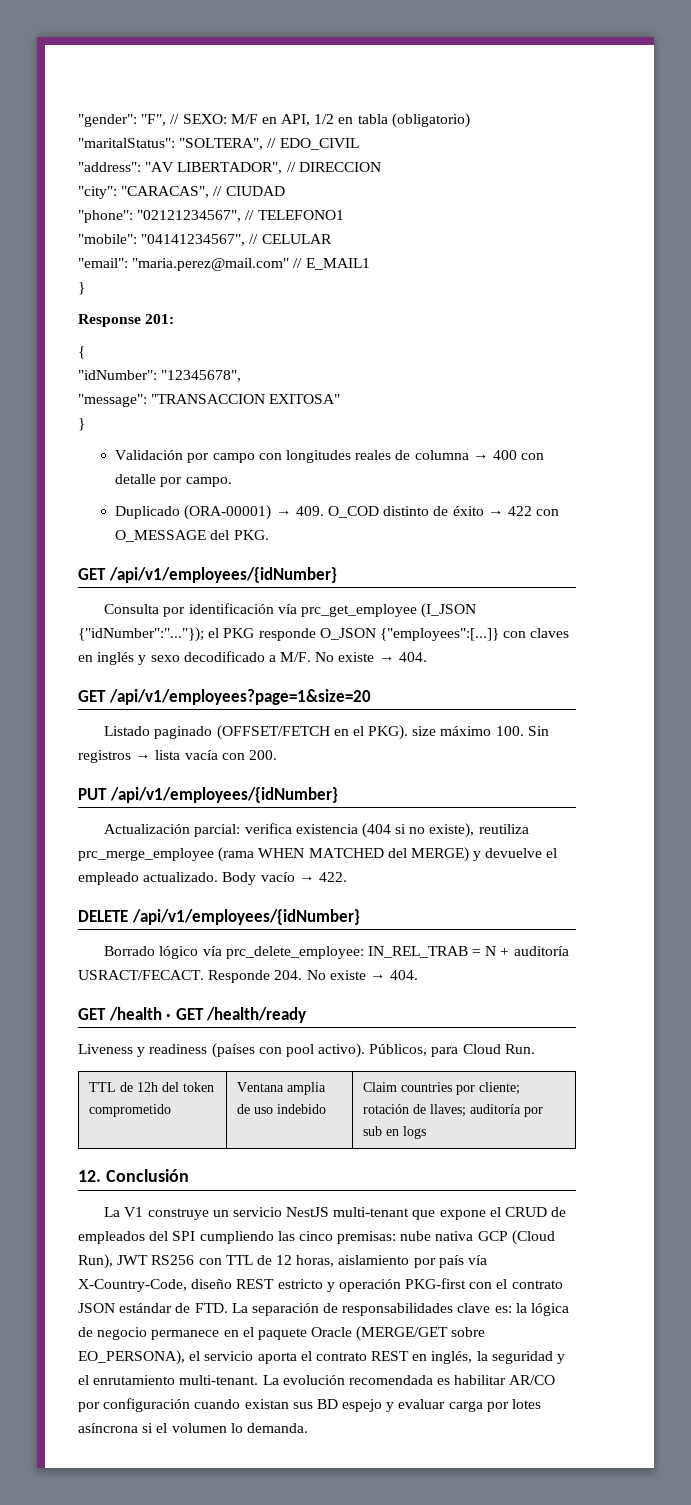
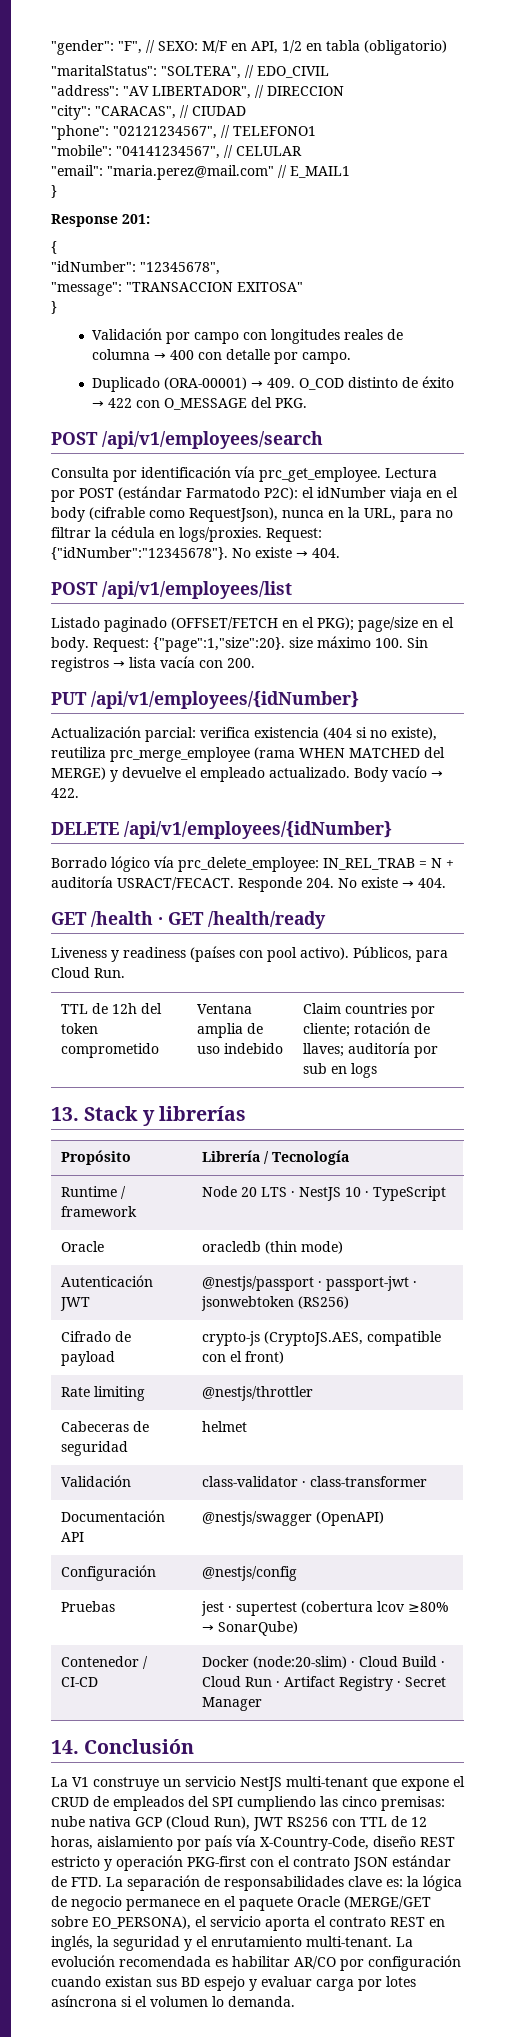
[78,567,337,583] GET /api/v1/employees/{idNumber} -> [51,431,323,449] POST /api/v1/employees/search
[300,603,477,618] [78,627,570,642] [78,651,427,665] [78,689,371,705] prc_get_employee (I_JSON {"idNumber":"..."}); el PKG responde O_JSON {"employees":[...]} con claves en inglés y sexo decodificado a M/F. No existe → 404. // GET /api/v1/employees?page=1&size=20 -> [259,467,437,482] [51,486,458,502] [51,507,453,522] [51,526,322,542] [51,547,340,560] [51,581,292,599] prc_get_employee. Lectura por POST (estándar Farmatodo P2C): el idNumber viaja en el body (cifrable como RequestJson), nunca en la URL, para no filtrar la cédula en logs/proxies. Request: {"idNumber":"12345678"}. No existe → 404. // POST /api/v1/employees/list
[368,725,409,740] PKG). -> [317,617,454,632] [51,637,285,652] PKG); page/size en el body. Request: {"page":1,"size":20}.
[78,1170,101,1182] 12. -> [51,1106,246,1126] [60,1150,131,1165] [201,1150,349,1165] [60,1186,126,1199] [60,1206,137,1217] [201,1186,446,1201] [60,1241,104,1252] [201,1241,343,1254] [60,1275,153,1287] [59,1297,90,1311] [201,1276,417,1291] [200,1296,349,1311] [60,1331,131,1342] [60,1351,115,1366] [201,1331,441,1346] [201,1351,284,1364] [60,1386,145,1401] [201,1386,313,1401] [60,1421,149,1432] [60,1441,128,1456] [201,1421,247,1432] [60,1475,131,1487] [201,1476,427,1487] [60,1510,165,1522] [60,1532,84,1542] [201,1511,384,1526] [60,1565,156,1581] [201,1566,297,1581] [60,1601,115,1612] [200,1601,449,1616] [201,1621,298,1636] [60,1656,148,1669] [60,1677,98,1687] [201,1656,445,1669] [201,1676,446,1691] [201,1697,262,1711] [51,1740,79,1754] 13. Stack y librerías // Propósito | Librería / Tecnología // Runtime / framework | Node 20 LTS · NestJS 10 · TypeScript // Oracle | oracledb (thin mode) // Autenticación JWT | @nestjs/passport · passport-jwt · jsonwebtoken (RS256) // Cifrado de payload | crypto-js (CryptoJS.AES, compatible con el front) // Rate limiting | @nestjs/throttler // Cabeceras de seguridad | helmet // Validación | class-validator · class-transformer // Documentación API | @nestjs/swagger (OpenAPI) // Configuración | @nestjs/config // Pruebas | jest · supertest (cobertura lcov ≥80% → SonarQube) // Contenedor / CI-CD | Docker (node:20-slim) · Cloud Build · Cloud Run · Artifact Registry · Secret Manager // 14.

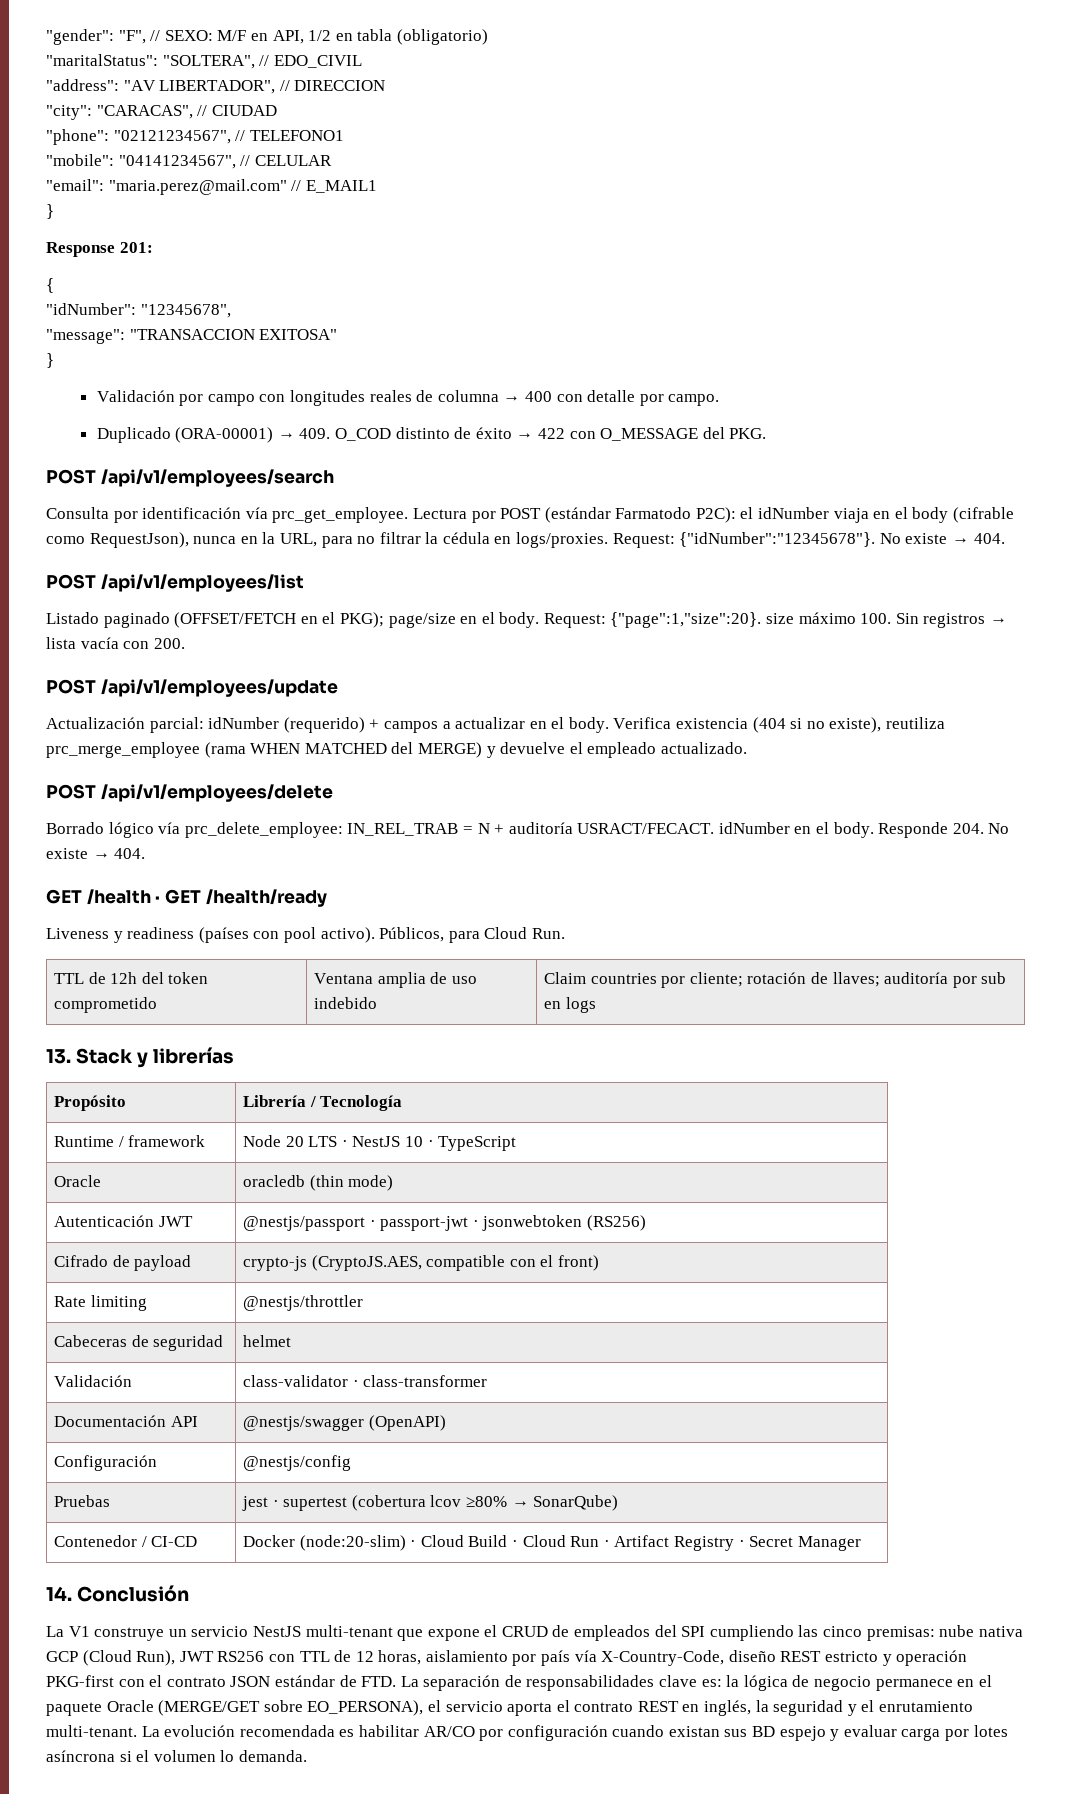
[51,691,359,709] PUT /api/v1/employees/{idNumber} -> [46,679,338,697] POST /api/v1/employees/update
[200,727,250,738] verifica -> [208,717,672,733] idNumber (requerido) + campos a actualizar en el body. Verifica
[354,766,443,782] [51,788,79,798] [51,821,392,839] Body vacío → 422. // DELETE /api/v1/employees/{idNumber} -> [46,784,333,802] // POST /api/v1/employees/delete
(234, 883) none -> [718,822,874,838] idNumber en el body.

